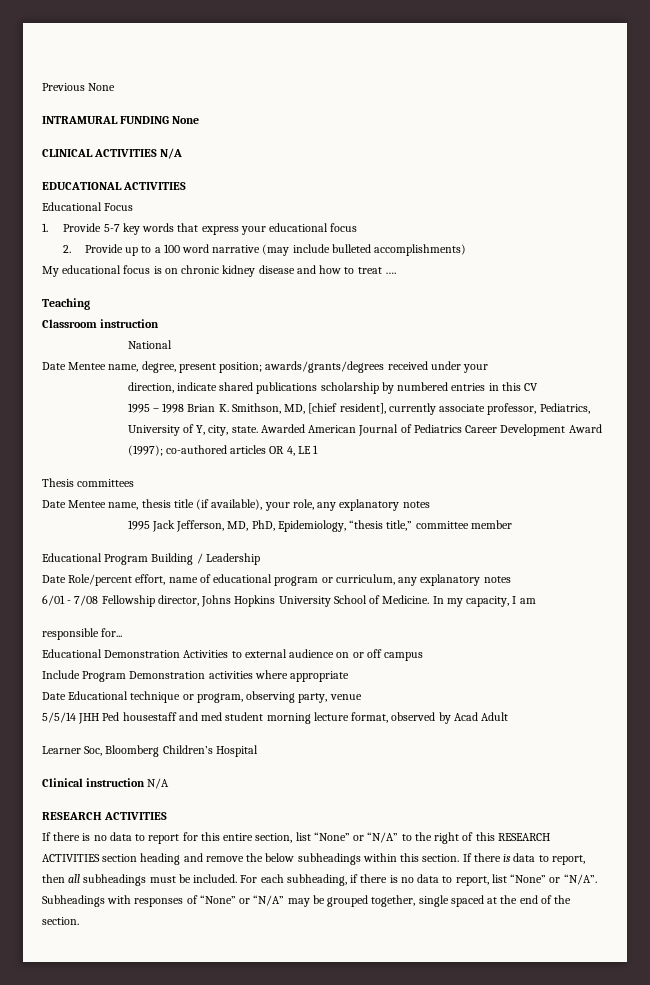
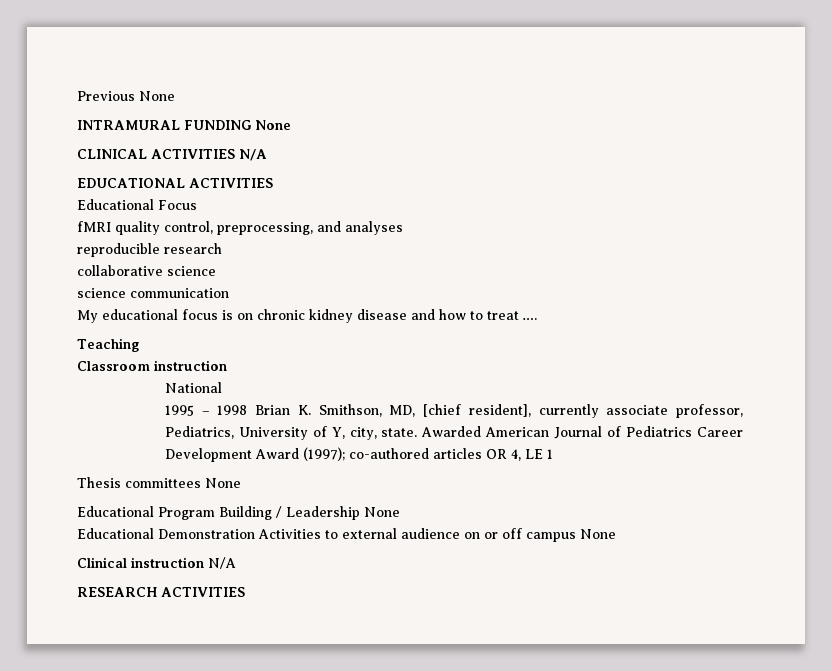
[42,223,358,235] [63,244,467,256] 1. Provide 5-7 key words that express your educational focus // 2. Provide up to a 100 word narrative (may include bulleted accomplishments) -> [77,221,403,235] [77,243,222,257] [77,265,216,276] [77,288,229,298] fMRI quality control, preprocessing, and analyses // reproducible research // collaborative science // science communication
[42,361,489,373] [127,382,539,394] // Date Mentee name, degree, present position; awards/grants/degrees received under your // direction, indicate shared publications scholarship by numbered entries in this CV -> (222, 387) none
[77,479,135,487] [42,499,430,511] [127,520,512,532] committees // Date Mentee name, thesis title (if available), your role, any explanatory notes // 1995 Jack Jefferson, MD, PhD, Epidemiology, “thesis title,” committee member -> [125,478,241,488] committees None
[205,553,260,565] [42,574,511,586] [42,595,536,607] [42,628,123,640] Leadership // Date Role/percent effort, name of educational program or curriculum, any explanatory notes // 6/01 - 7/08 Fellowship director, Johns Hopkins University School of Medicine. In my capacity, I am // responsible for... -> [286,506,400,520] Leadership None
[384,652,424,661] [42,670,350,682] [42,691,362,703] [42,712,509,724] [42,745,258,757] campus // Include Program Demonstration activities where appropriate // Date Educational technique or program, observing party, venue // 5/5/14 JHH Ped housestaff and med student morning lecture format, observed by Acad Adult // Learner Soc, Bloomberg Children’s Hospital -> [526,529,616,542] campus None
[42,832,550,844] [42,853,585,865] [42,874,597,886] [42,895,572,907] [42,917,79,925] // If there is no data to report for this entire section, list “None” or “N/A” to the right of this RESEARCH ACTIVITIES section heading and remove the below subheadings within this section. If there is data to report, then all subheadings must be included. For each subheading, if there is no data to report, list “None” or “N/A”. Subheadings with responses of “None” or “N/A” may be grouped together, single spaced at the end of the section. -> (245, 592) none

